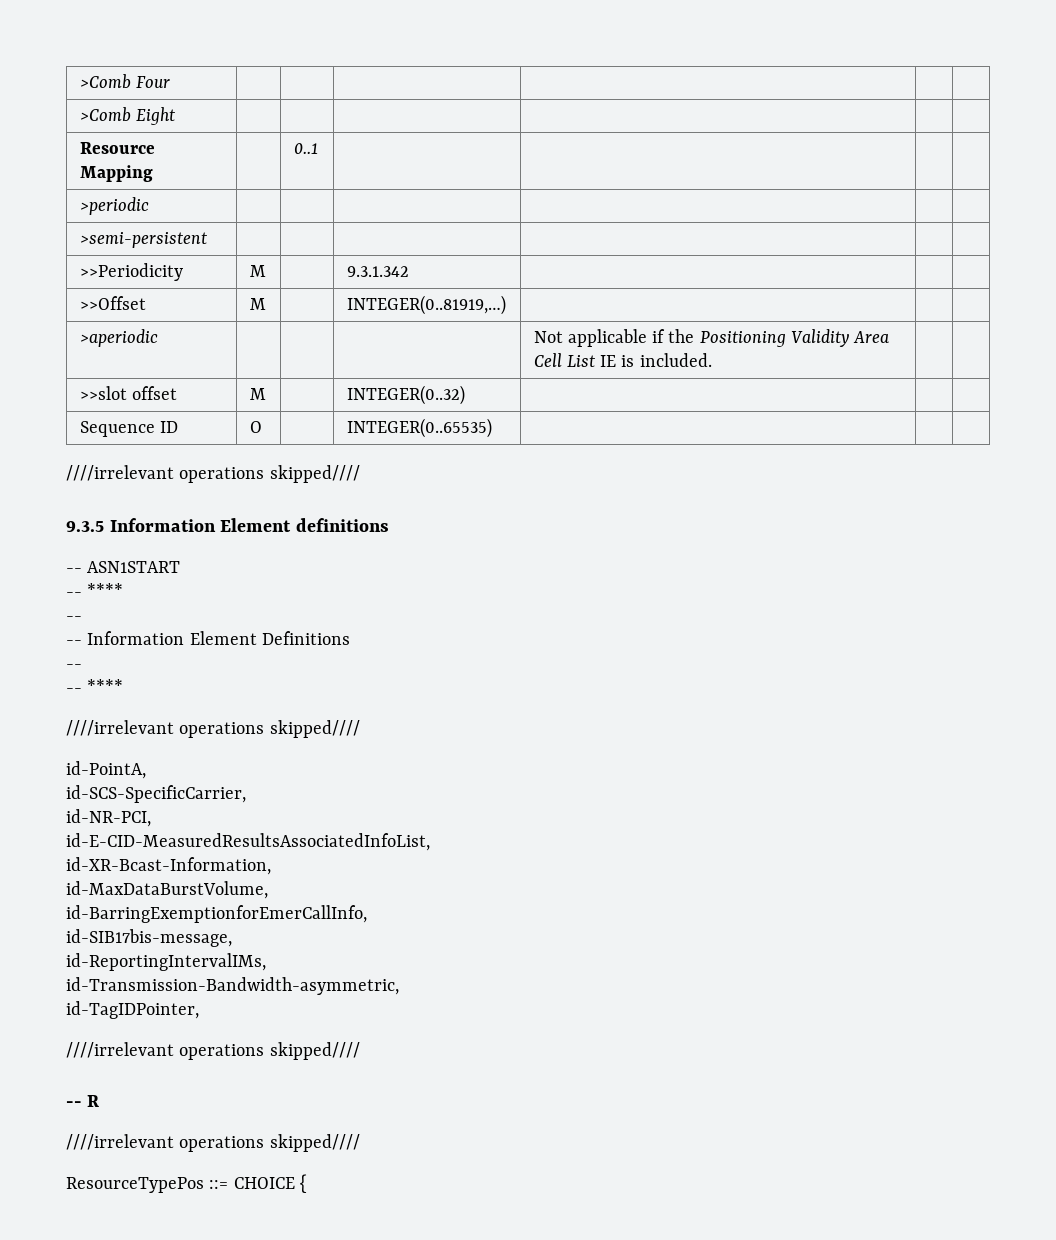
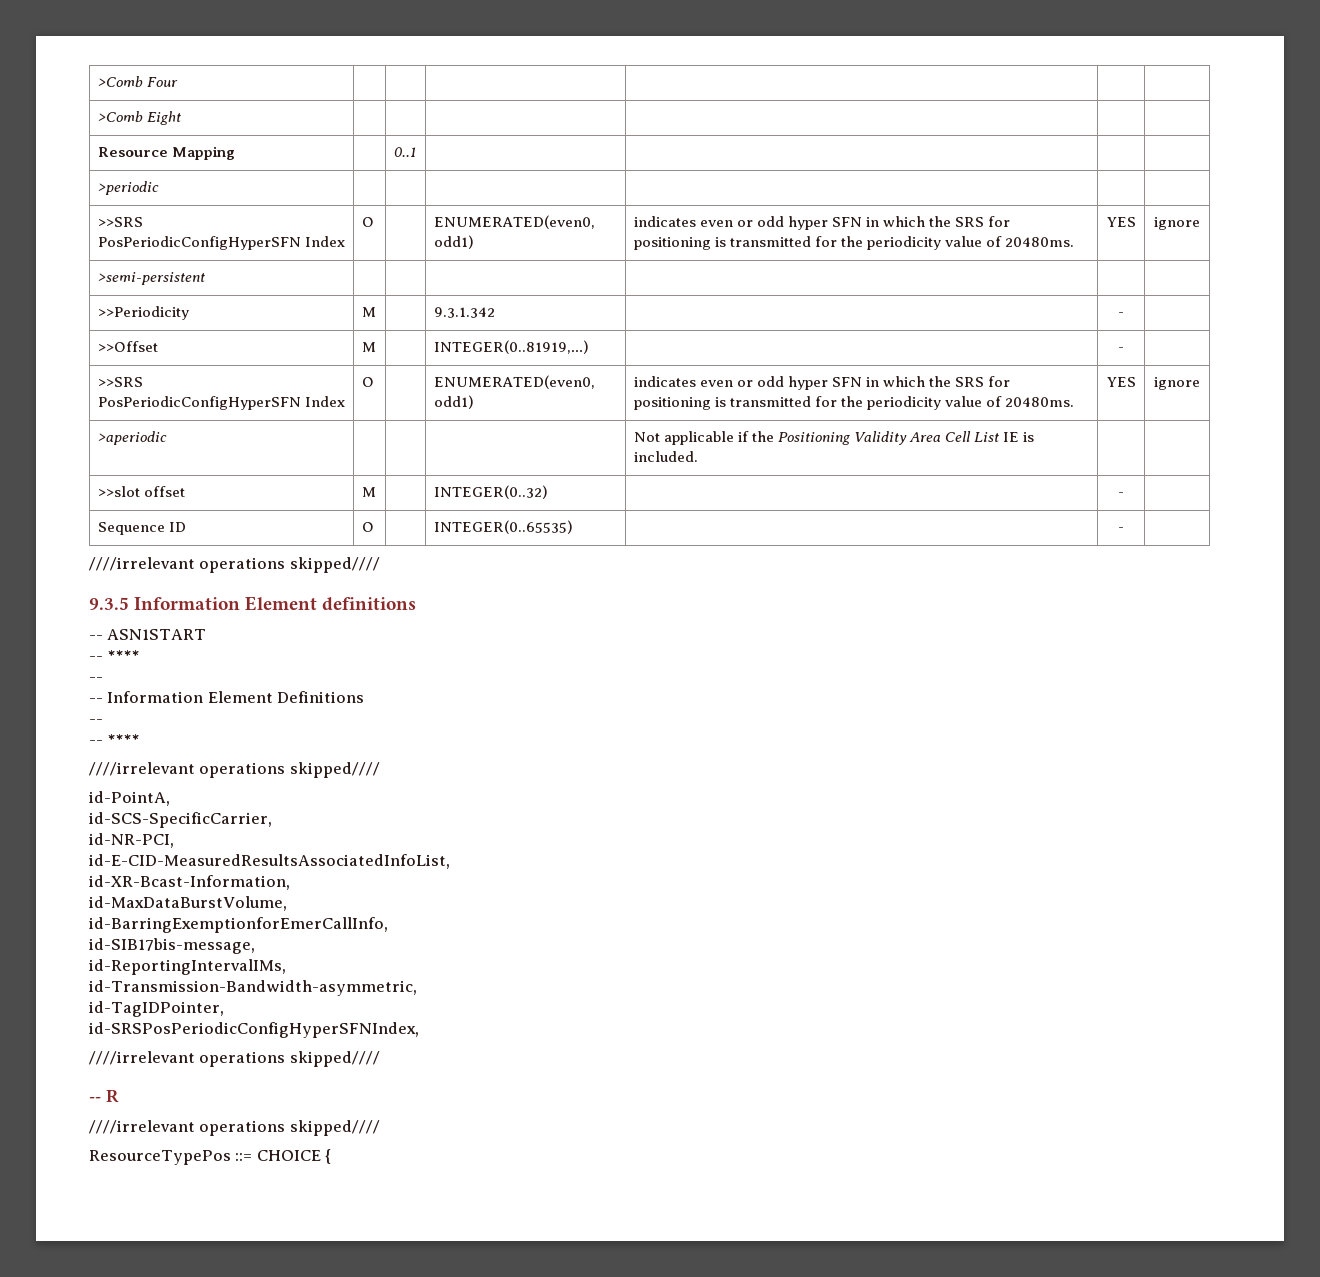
(149, 206) none -> [97,217,143,227] [97,236,345,250] [361,217,374,227] [433,215,595,229] [433,235,474,249] [633,216,1011,230] [633,236,1075,250] [1106,217,1136,227] [1154,217,1200,230] // >>SRS PosPeriodicConfigHyperSFN Index | O | | ENUMERATED(even0, odd1) | indicates even or odd hyper SFN in which the SRS for positioning is transmitted for the periodicity value of 20480ms. | YES | ignore
(409, 271) none -> [1118,312,1124,317] -
(506, 305) | -> [1118,347,1124,352] [97,377,143,387] [97,396,345,410] [361,377,374,387] [433,375,595,389] [433,395,474,409] [633,376,1011,390] [633,396,1075,410] [1106,377,1136,387] [1154,377,1200,390] - | // >>SRS PosPeriodicConfigHyperSFN Index | O | | ENUMERATED(even0, odd1) | indicates even or odd hyper SFN in which the SRS for positioning is transmitted for the periodicity value of 20480ms. | YES | ignore
(465, 395) none -> [1118,492,1124,497] -
(492, 428) none -> [1118,527,1124,532] -
(199, 1010) none -> [89,1022,419,1038] // id-SRSPosPeriodicConfigHyperSFNIndex,

